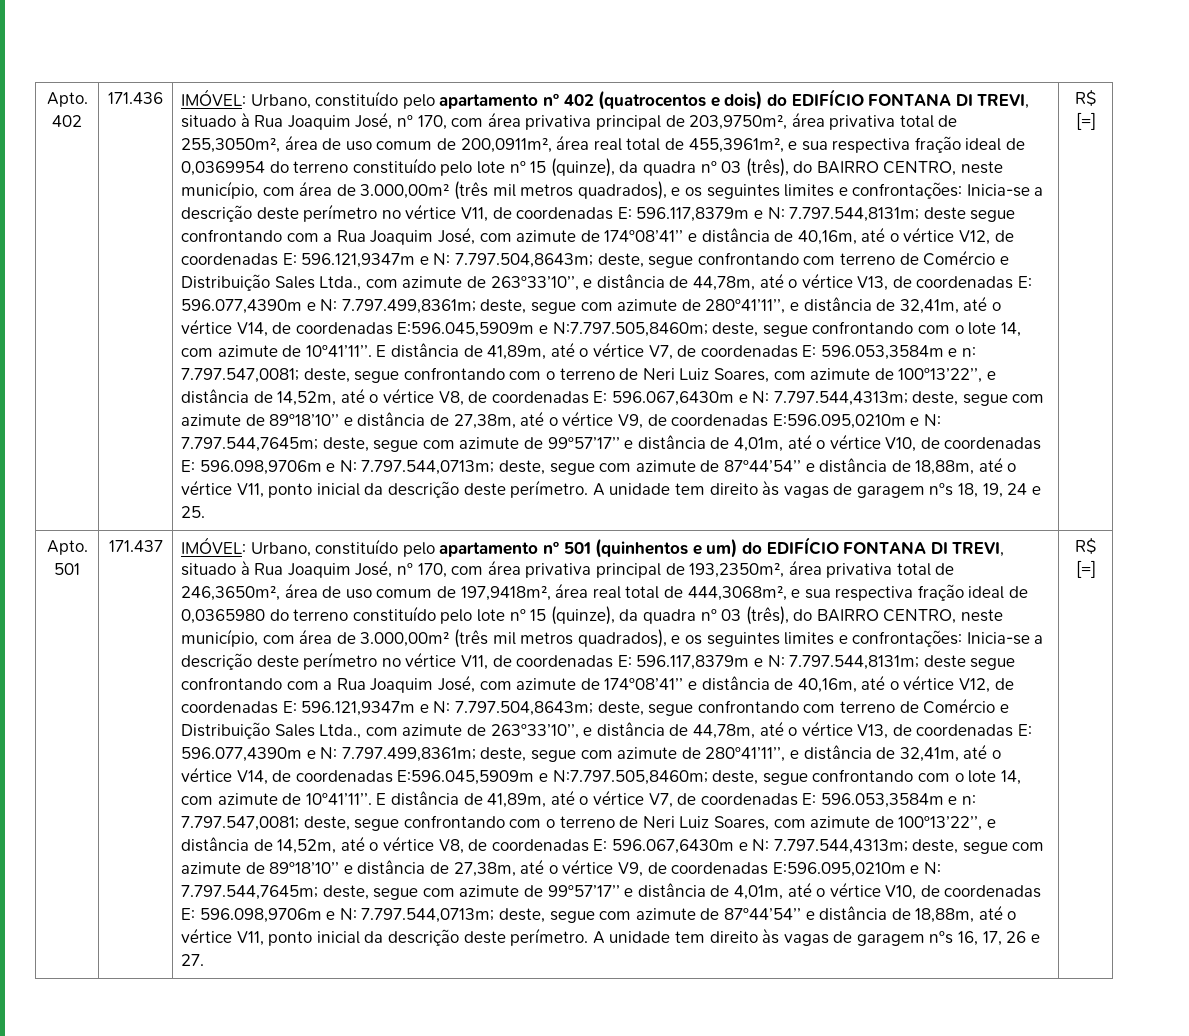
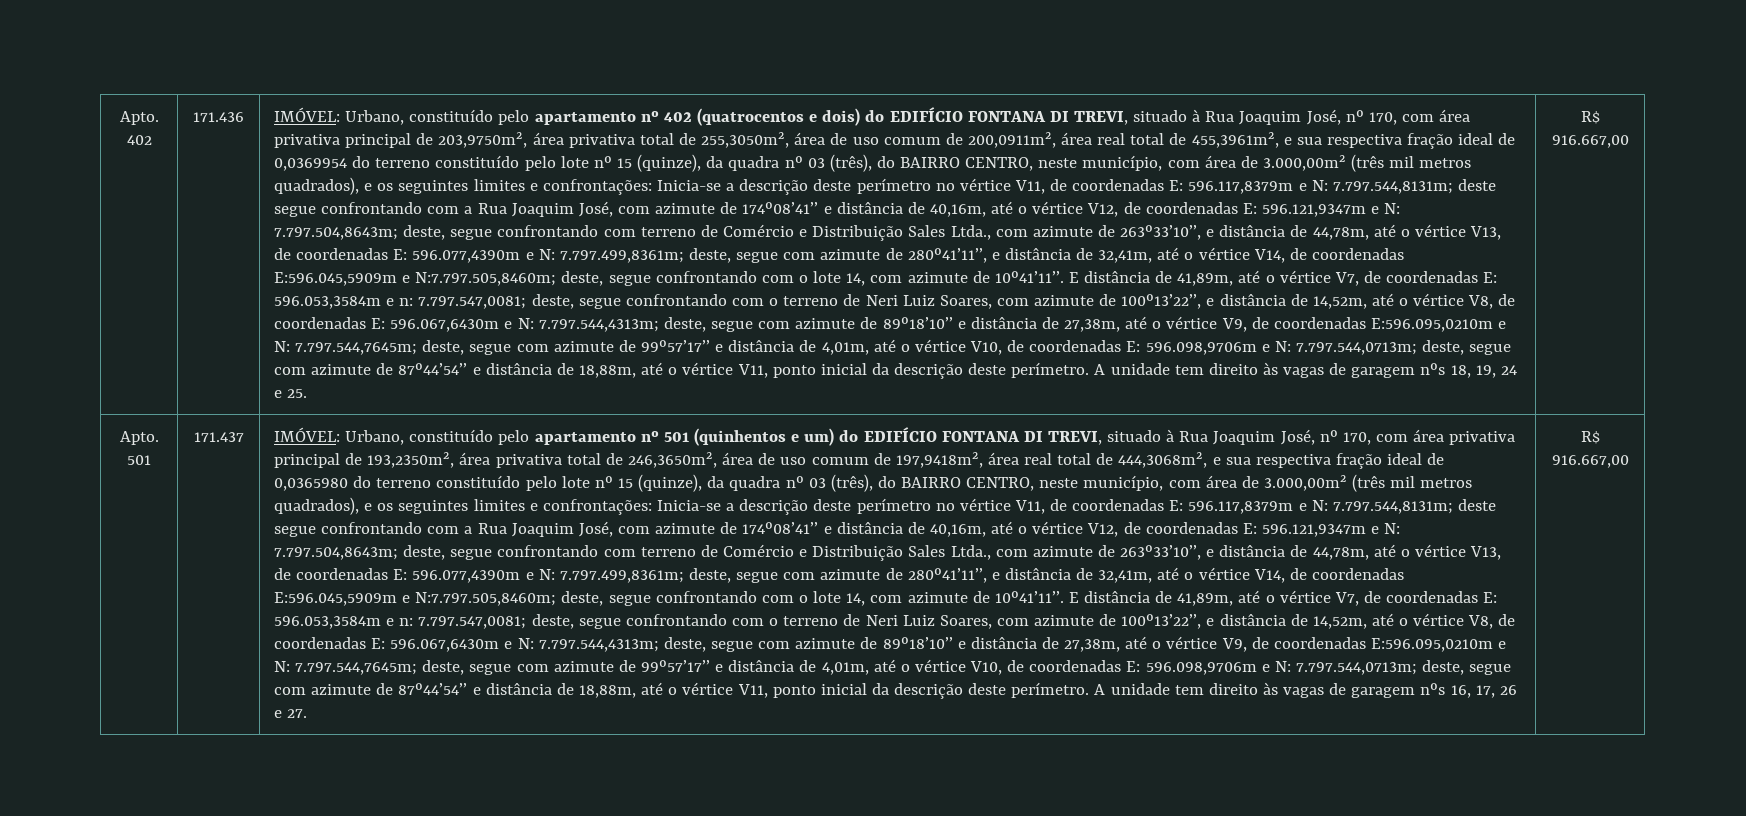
[1075,112,1096,130] [=] -> [1551,135,1629,148] 916.667,00
[1075,560,1096,578] [=] -> [1551,455,1629,468] 916.667,00

